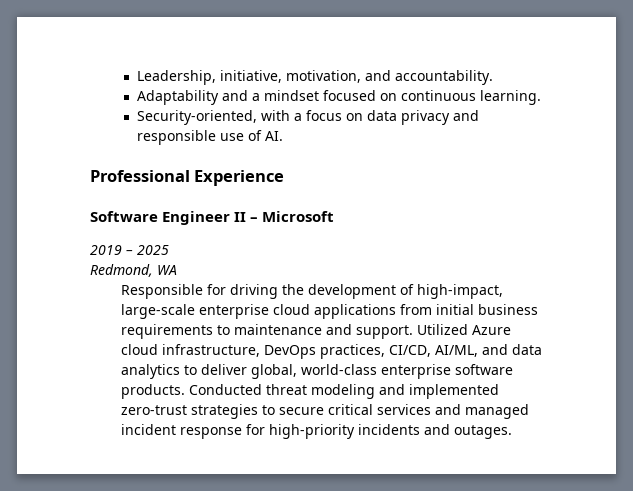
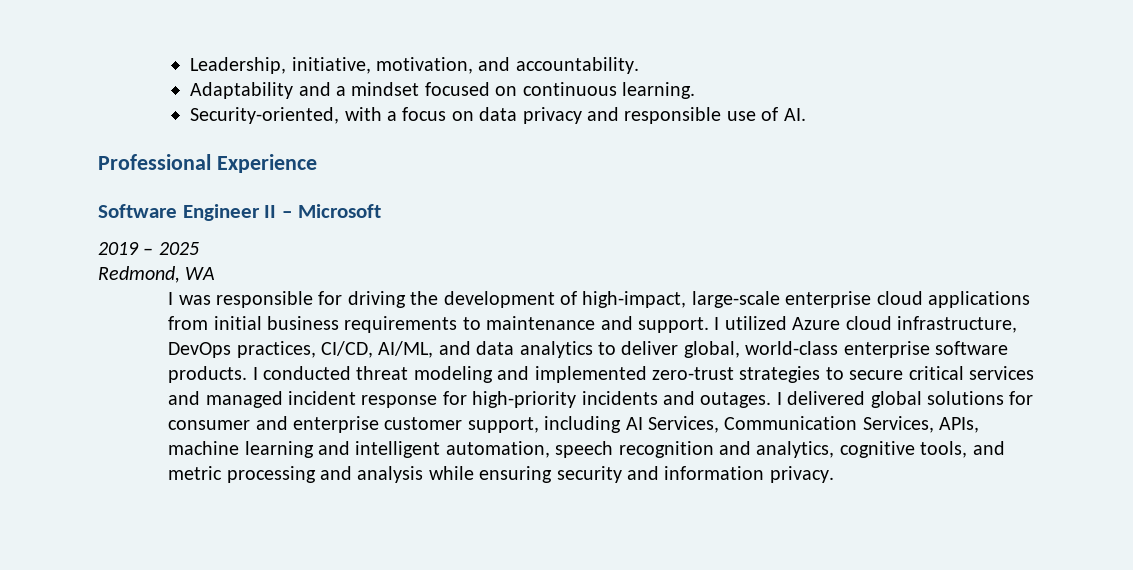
[121,284,204,299] Responsible -> [168,291,313,308] I was responsible
[417,324,469,335] Utilized -> [714,316,787,330] I utilized
[189,384,263,395] Conducted -> [252,366,351,380] I conducted
(513, 432) none -> [776,391,1034,408] [168,416,980,433] [168,441,1005,458] [168,466,834,483] I delivered global solutions for consumer and enterprise customer support, including AI Services, Communication Services, APIs, machine learning and intelligent automation, speech recognition and analytics, cognitive tools, and metric processing and analysis while ensuring security and information privacy.

